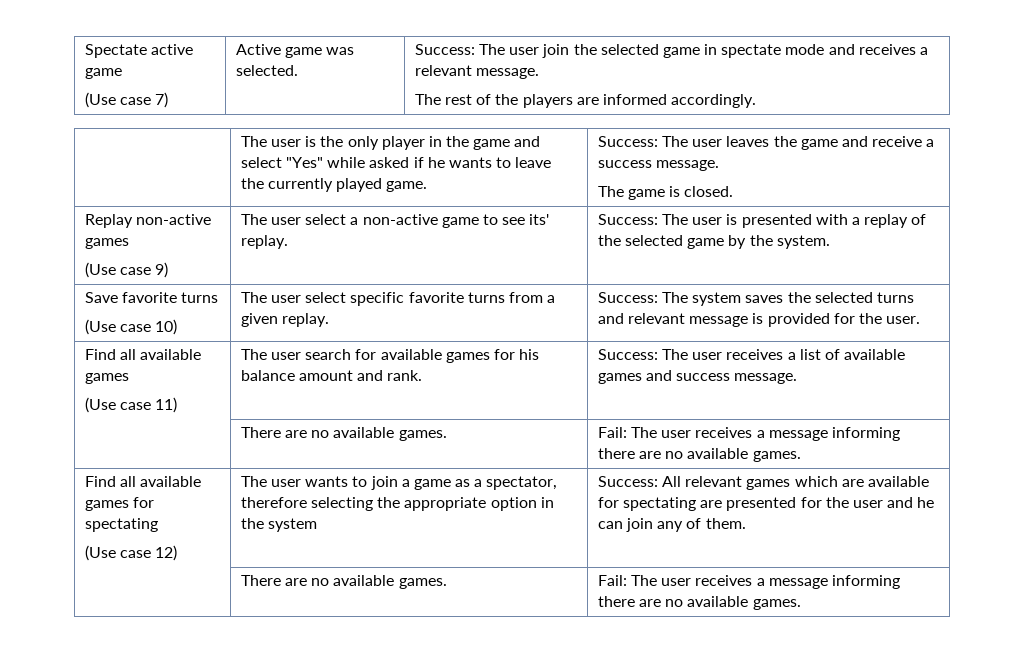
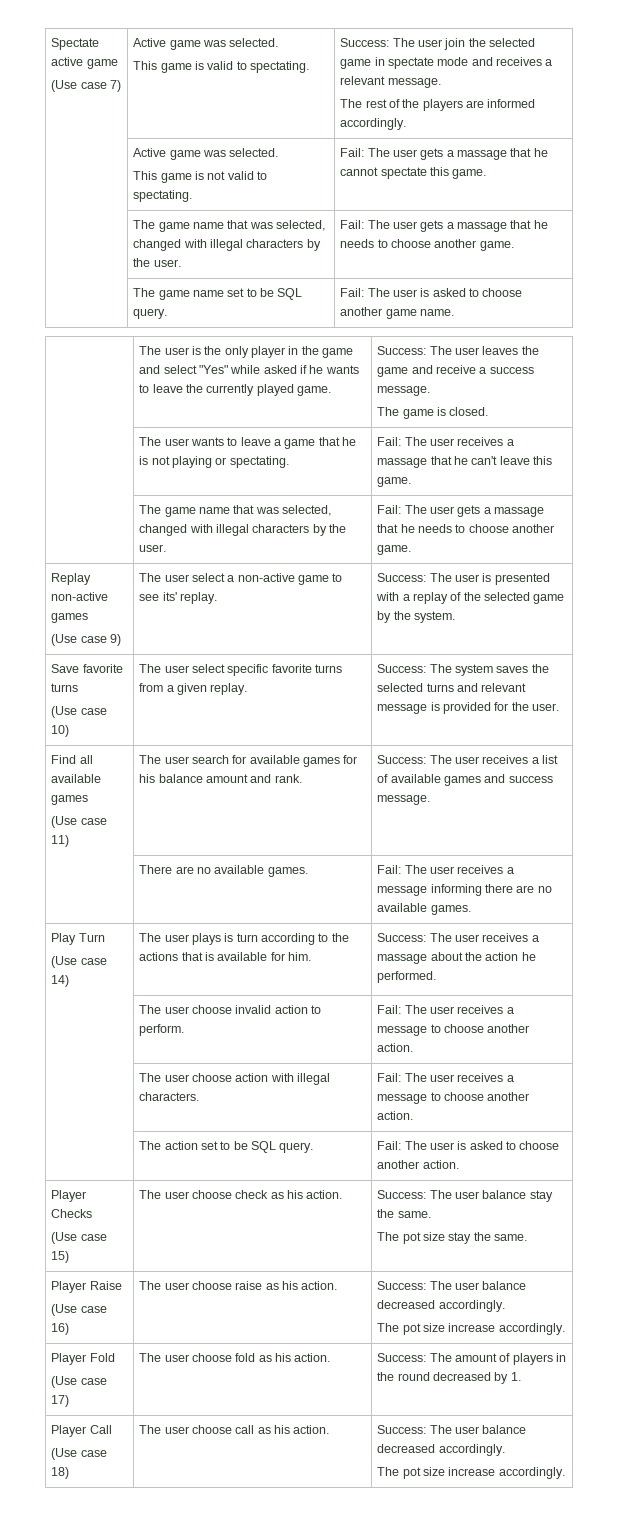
(298, 70) none -> [133,61,310,73] // This game is valid to spectating.
(757, 101) none -> [133,148,279,160] [133,171,268,183] [133,190,193,202] [340,148,548,160] [340,167,487,179] [133,220,326,232] [133,239,321,251] [133,258,181,267] [340,220,548,232] [340,239,514,251] [133,288,303,300] [133,308,168,319] [340,288,523,297] [340,307,454,319] // | Active game was selected. // This game is not valid to spectating. | Fail: The user gets a massage that he cannot spectate this game. // | The game name that was selected, changed with illegal characters by the user. | Fail: The user gets a massage that he needs to choose another game. // | The game name set to be SQL query. | Fail: The user is asked to choose another game name.
(734, 191) none -> [139,437,357,449] [139,456,289,468] [377,437,514,446] [377,456,553,468] [377,477,412,487] [139,505,332,517] [139,524,347,536] [139,544,167,552] [377,505,545,517] [377,524,555,533] [377,545,412,555] // | The user wants to leave a game that he is not playing or spectating. | Fail: The user receives a massage that he can't leave this game. // | The game name that was selected, changed with illegal characters by the user. | Fail: The user gets a massage that he needs to choose another game.
[84,476,202,487] [84,497,154,511] [84,518,158,532] [84,545,178,561] [240,476,558,490] [240,497,554,511] [240,518,317,532] [597,476,929,490] [597,497,935,511] [597,518,746,532] [240,575,447,589] [597,575,900,589] [597,596,801,610] Find all available games for spectating // (Use case 12) | The user wants to join a game as a spectator, therefore selecting the appropriate option in the system | Success: All relevant games which are available for spectating are presented for the user and he can join any of them. // | There are no available games. | Fail: The user receives a message informing there are no available games. -> [51,933,105,945] [51,956,107,968] [51,975,70,987] [139,933,349,945] [139,952,312,961] [377,933,539,942] [377,952,536,964] [377,971,437,983] [139,1005,322,1014] [139,1024,185,1036] [377,1005,514,1014] [377,1024,530,1036] [377,1043,414,1052] [139,1073,331,1085] [139,1092,200,1101] [377,1073,514,1082] [377,1092,530,1104] [377,1111,414,1120] [139,1141,314,1153] [377,1141,560,1150] [377,1160,459,1169] [51,1190,87,1202] [51,1209,93,1218] [51,1232,107,1244] [51,1251,70,1263] [139,1190,343,1199] [377,1190,553,1202] [377,1209,431,1218] [377,1232,528,1244] [51,1281,122,1293] [51,1304,107,1316] [51,1323,70,1335] [139,1281,338,1290] [377,1281,527,1290] [377,1300,505,1312] [377,1323,565,1335] [51,1353,115,1365] [51,1376,107,1388] [51,1395,70,1407] [139,1353,331,1362] [377,1353,567,1365] [377,1372,521,1384] [51,1425,112,1437] [51,1448,107,1460] [51,1467,70,1479] [139,1425,330,1434] [377,1425,527,1434] [377,1444,505,1456] [377,1467,565,1479] Play Turn // (Use case 14) | The user plays is turn according to the actions that is available for him. | Success: The user receives a massage about the action he performed. // | The user choose invalid action to perform. | Fail: The user receives a message to choose another action. // | The user choose action with illegal characters. | Fail: The user receives a message to choose another action. // | The action set to be SQL query. | Fail: The user is asked to choose another action. // Player Checks // (Use case 15) | The user choose check as his action. | Success: The user balance stay the same. // The pot size stay the same. // Player Raise // (Use case 16) | The user choose raise as his action. | Success: The user balance decreased accordingly. // The pot size increase accordingly. // Player Fold // (Use case 17) | The user choose fold as his action. | Success: The amount of players in the round decreased by 1. // Player Call // (Use case 18) | The user choose call as his action. | Success: The user balance decreased accordingly. // The pot size increase accordingly.

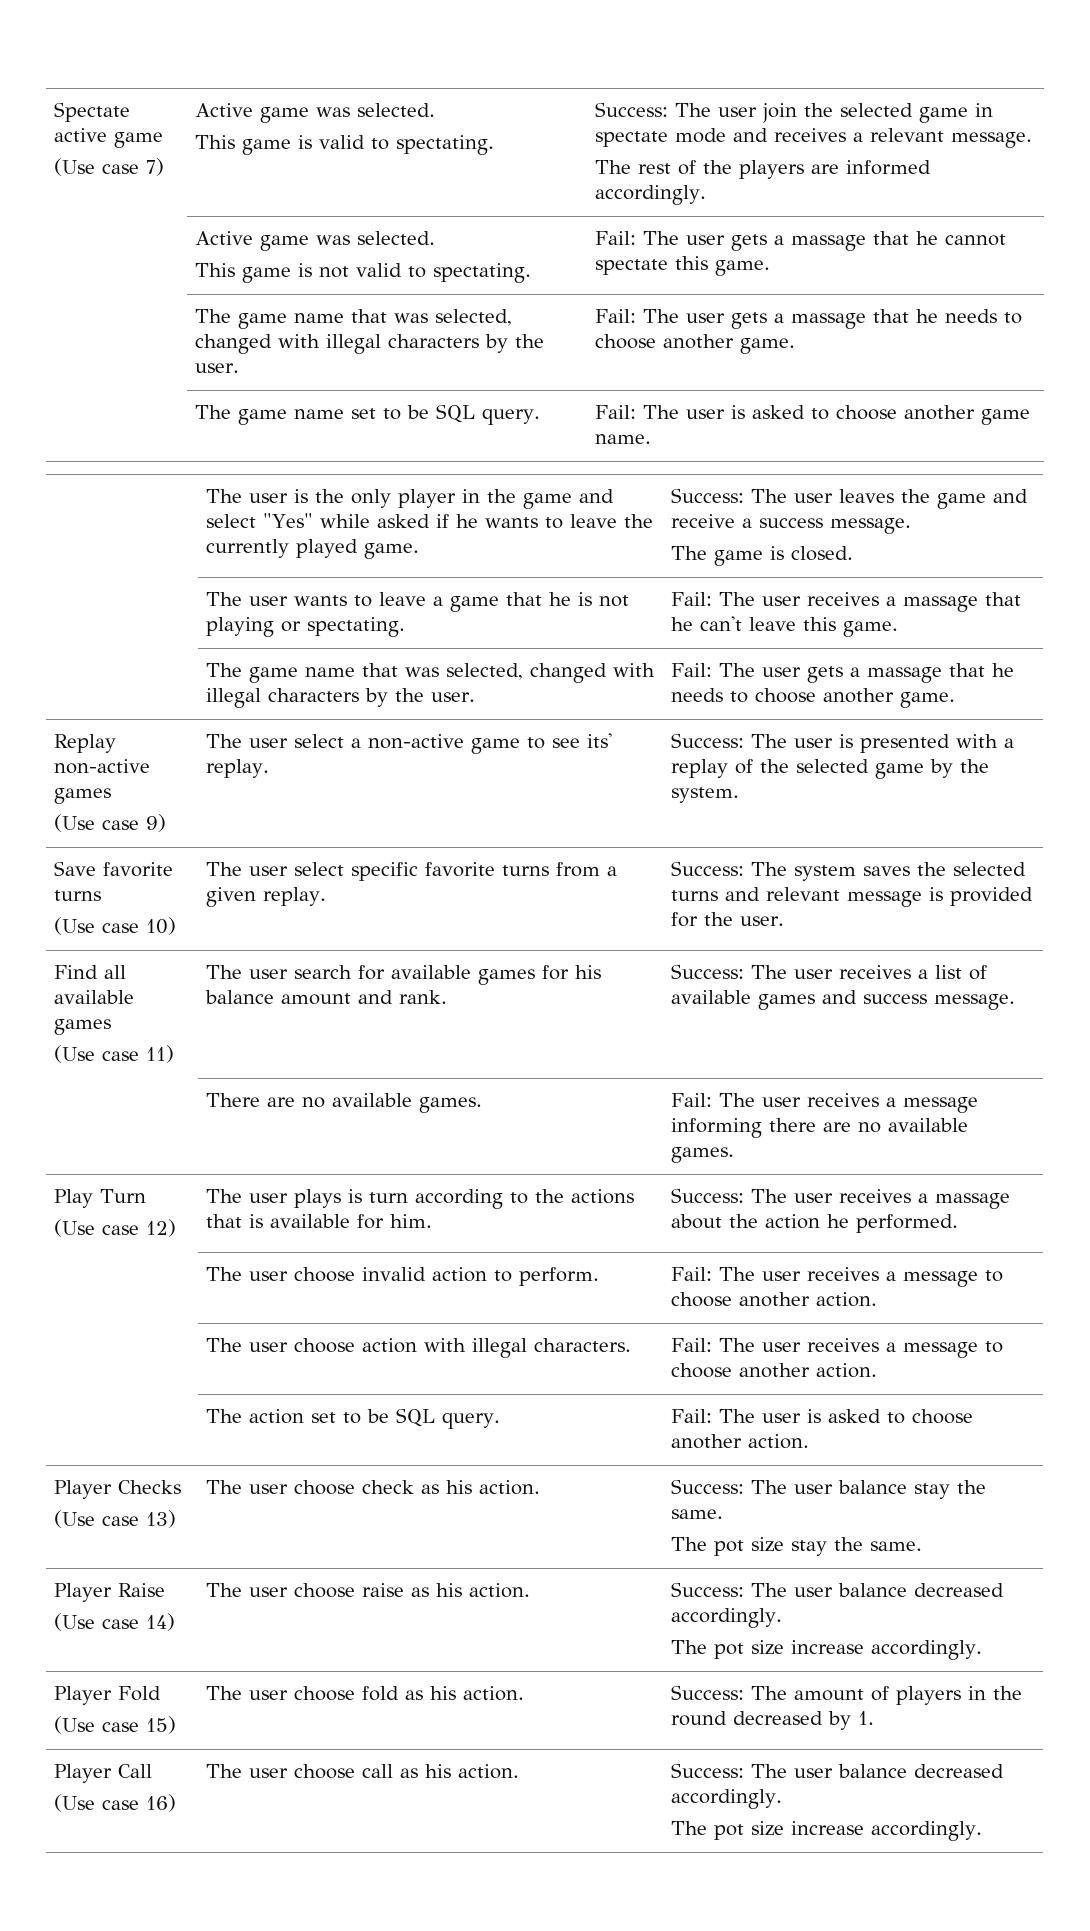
[51,975,70,987] 14) -> [146,1219,177,1237] 12)
[51,1251,70,1263] 15) -> [146,1510,177,1528] 13)
[51,1323,70,1335] 16) -> [146,1613,176,1631] 14)
[51,1395,70,1407] 17) -> [146,1716,177,1734] 15)
[51,1467,70,1479] 18) -> [146,1794,177,1812] 16)

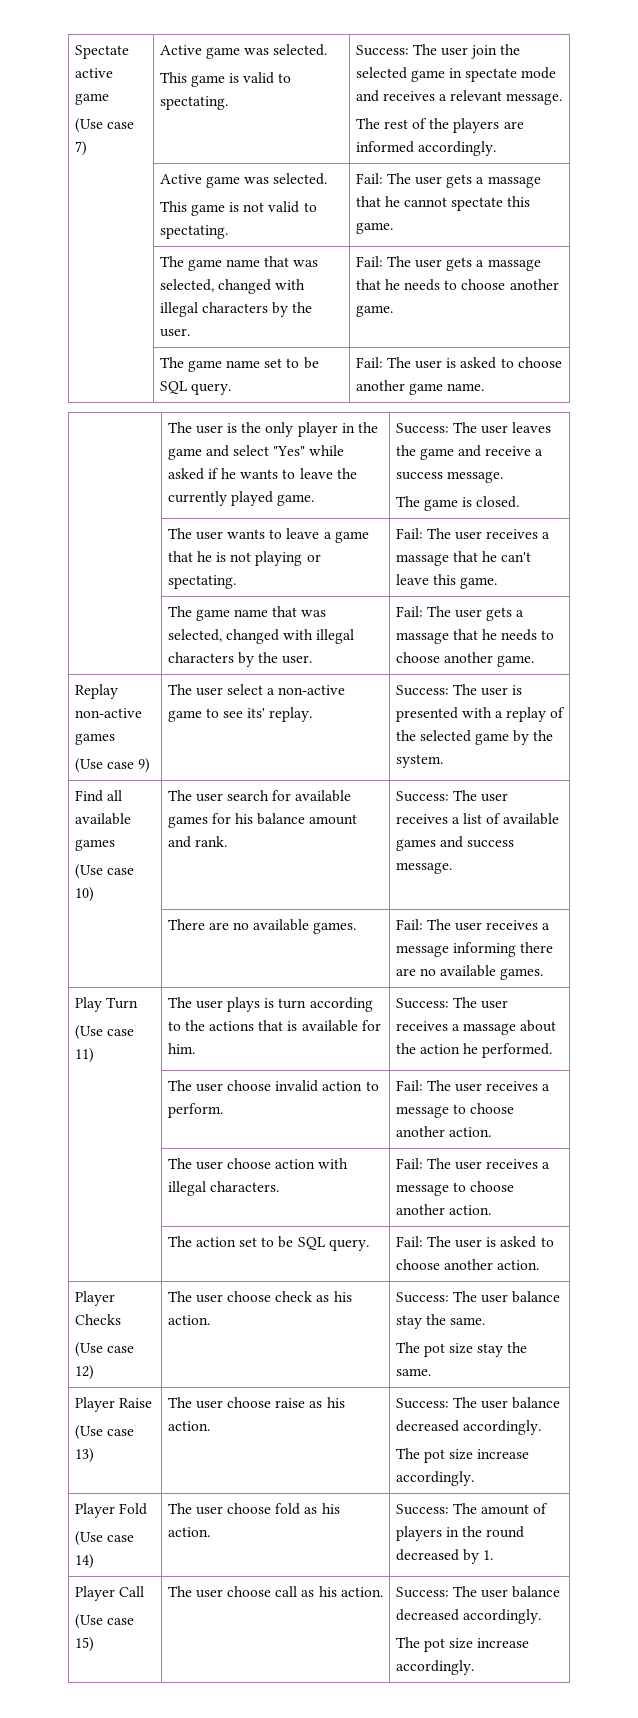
[54,861,174,877] [54,890,102,901] [54,917,177,935] [206,862,618,881] [206,887,327,907] [671,861,1027,881] [671,887,1034,907] [671,912,785,927] // Save favorite turns // (Use case 10) | The user select specific favorite turns from a given replay. | Success: The system saves the selected turns and relevant message is provided for the user. -> (443, 761) none
[146,1045,175,1063] 11) -> [74,887,94,902] 10)
[146,1219,177,1237] 12) -> [74,1048,94,1063] 11)
[146,1510,177,1528] 13) -> [74,1365,94,1380] 12)
[146,1613,176,1631] 14) -> [74,1448,94,1463] 13)
[146,1716,177,1734] 15) -> [74,1554,94,1569] 14)
[146,1794,177,1812] 16) -> [74,1637,94,1652] 15)

